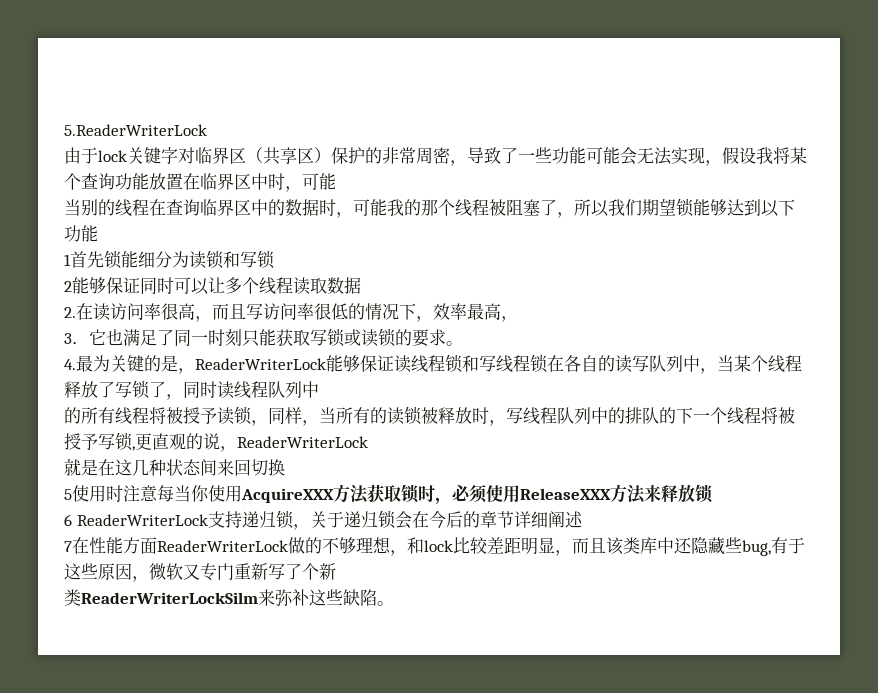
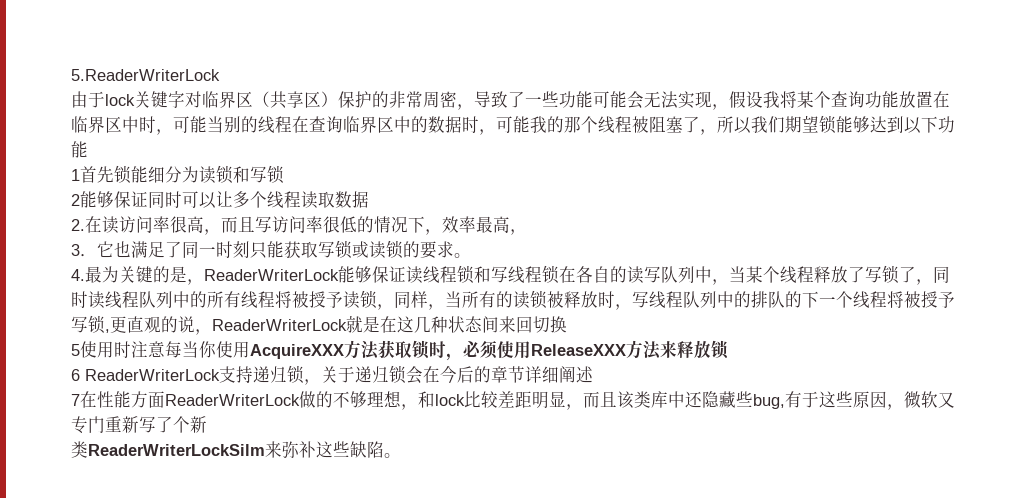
(336, 181) // -> (207, 124) none
(319, 389) // -> (190, 299) none
(368, 442) // -> (347, 325) none

